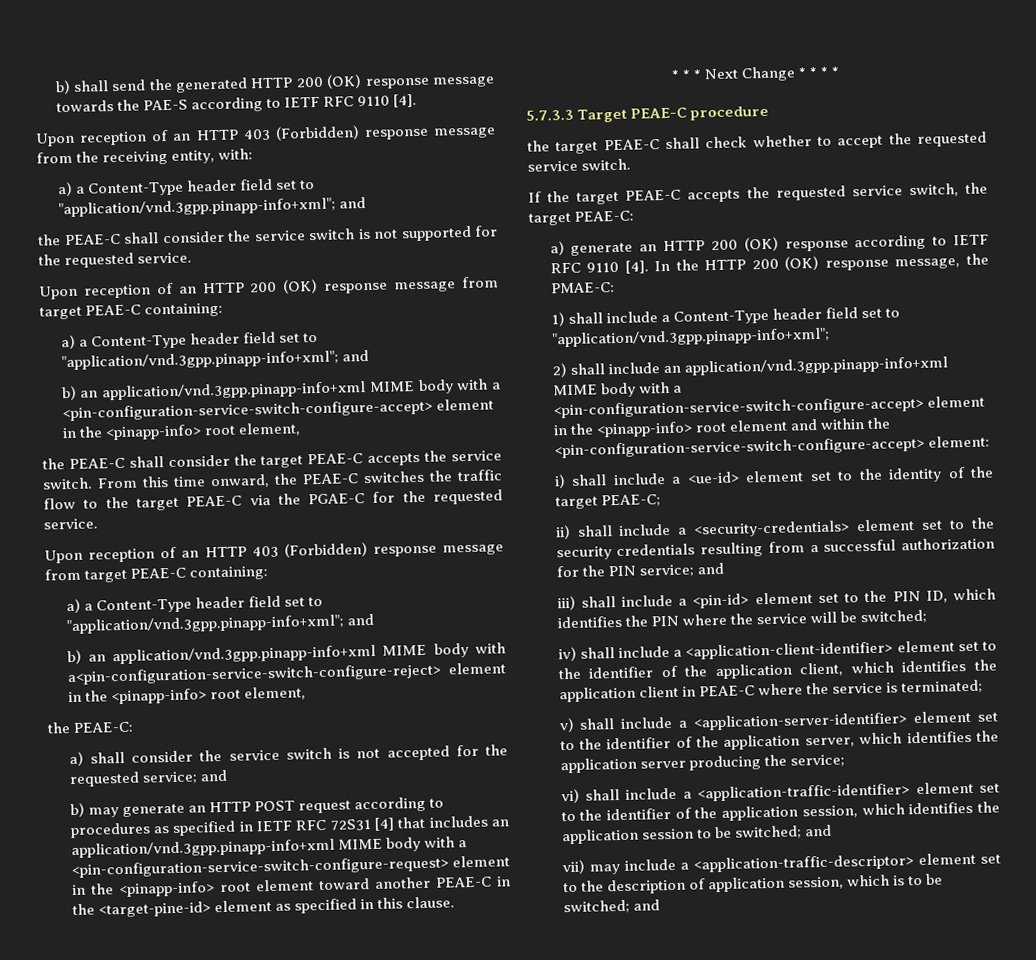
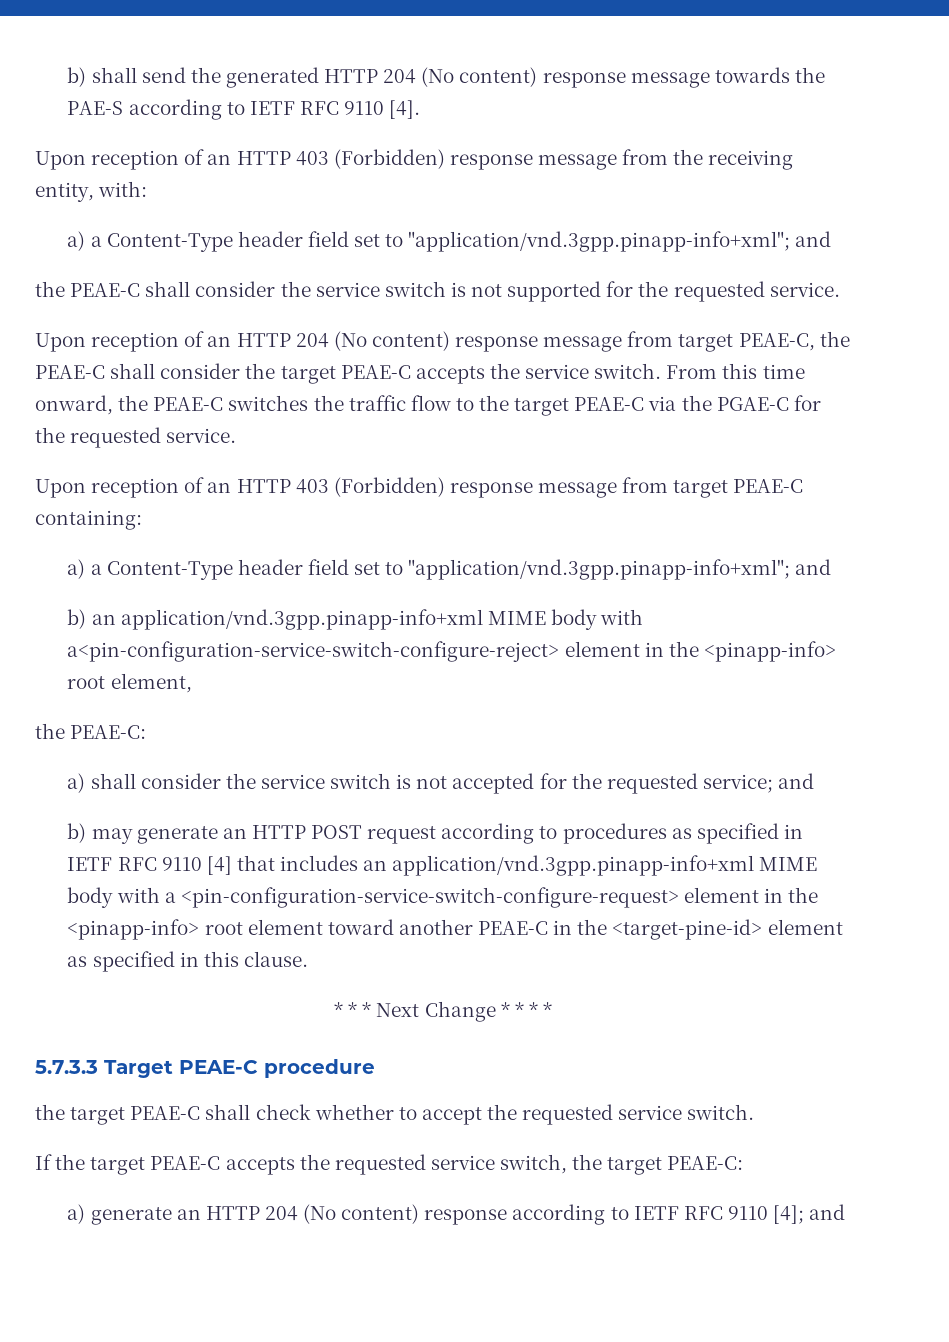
[295,74,363,89] 200 (OK) -> [383,67,538,87] 204 (No content)
[249,276,500,294] [39,302,224,320] [60,331,318,350] [60,349,369,371] [61,378,501,401] [61,398,494,422] [61,422,301,441] 200 (OK) response message from target PEAE-C containing: // a) a Content-Type header field set to "application/vnd.3gpp.pinapp-info+xml"; and // b) an application/vnd.3gpp.pinapp-info+xml MIME body with a <pin-configuration-service-switch-configure-accept> element in the <pinapp-info> root element, // -> [295,331,815,352] 204 (No content) response message from target PEAE-C,
[329,819,371,831] 72S31 -> [161,857,202,871] 9110
[710,236,779,252] 200 (OK) -> [264,1204,420,1224] 204 (No content)
[624,253,989,274] [550,282,615,294] [550,307,900,327] [551,327,830,348] [551,356,948,378] [552,381,682,398] [552,395,985,419] [552,417,891,438] [553,435,990,459] [553,466,994,489] [554,494,661,510] [554,517,995,540] [555,537,995,561] [555,562,724,578] [556,588,996,611] [556,609,927,629] [557,640,997,662] [557,659,997,680] [558,679,983,703] [558,710,998,733] [559,730,999,751] [559,754,845,774] [560,781,1000,804] [560,801,1000,822] [561,824,832,845] [561,852,1001,875] [562,873,944,895] [562,899,630,915] [4]. In the HTTP 200 (OK) response message, the PMAE-C: // 1) shall include a Content-Type header field set to "application/vnd.3gpp.pinapp-info+xml"; // 2) shall include an application/vnd.3gpp.pinapp-info+xml MIME body with a <pin-configuration-service-switch-configure-accept> element in the <pinapp-info> root element and within the <pin-configuration-service-switch-configure-accept> element: // i) shall include a <ue-id> element set to the identity of the target PEAE-C; // ii) shall include a <security-credentials> element set to the security credentials resulting from a successful authorization for the PIN service; and // iii) shall include a <pin-id> element set to the PIN ID, which identifies the PIN where the service will be switched; // iv) shall include a <application-client-identifier> element set to the identifier of the application client, which identifies the application client in PEAE-C where the service is terminated; // v) shall include a <application-server-identifier> element set to the identifier of the application server, which identifies the application server producing the service; // vi) shall include a <application-traffic-identifier> element set to the identifier of the application session, which identifies the application session to be switched; and // vii) may include a <application-traffic-descriptor> element set to the description of application session, which is to be switched; -> [773,1205,805,1224] [4];

